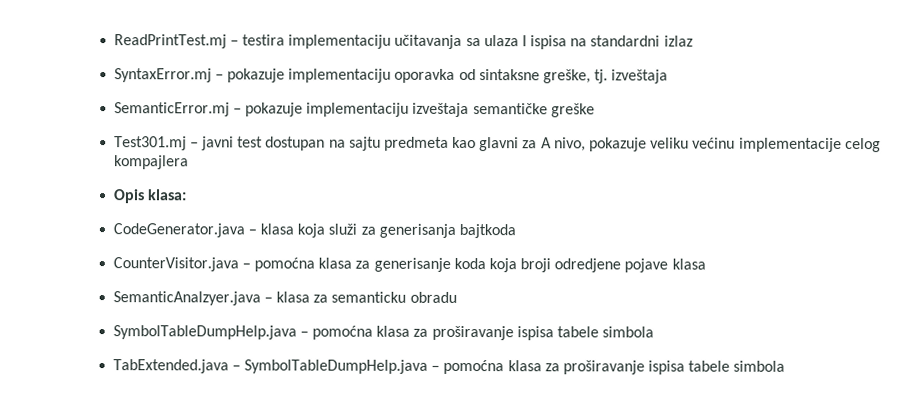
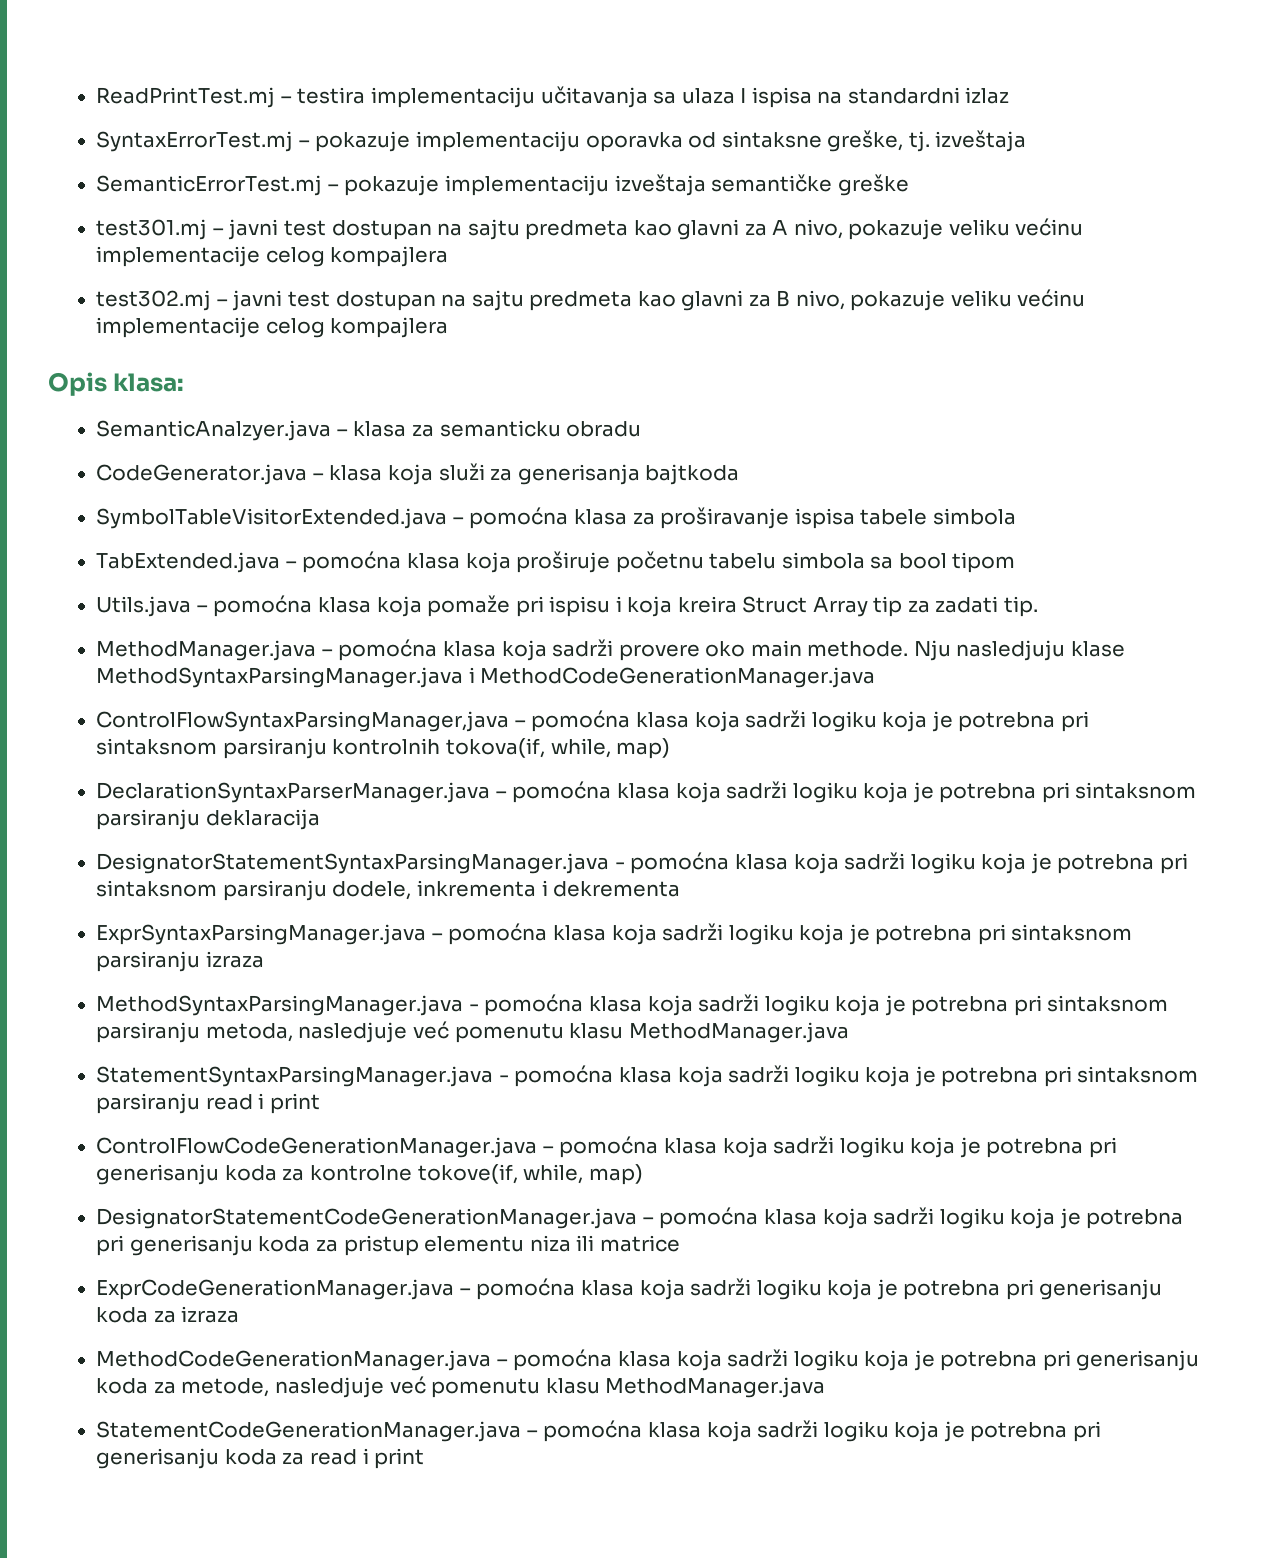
[113,68,212,83] SyntaxError.mj -> [96,131,294,152] SyntaxErrorTest.mj
[113,102,230,117] SemanticError.mj -> [96,175,323,196] SemanticErrorTest.mj
[113,136,187,151] Test301.mj -> [96,219,208,240] test301.mj
[112,189,187,204] Opis klasa: -> [96,289,1086,311] [96,317,449,338] [48,372,185,396] [96,420,642,441] test302.mj – javni test dostupan na sajtu predmeta kao glavni za B nivo, pokazuje veliku većinu implementacije celog kompajlera // Opis klasa: // SemanticAnalzyer.java – klasa za semanticku obradu
[112,257,706,273] [112,291,457,306] [112,325,297,340] CounterVisitor.java – pomoćna klasa za generisanje koda koja broji odredjene pojave klasa // SemanticAnalzyer.java – klasa za semanticku obradu // SymbolTableDumpHelp.java -> [96,508,448,529] SymbolTableVisitorExtended.java
[243,359,786,375] SymbolTableDumpHelp.java – pomoćna klasa za proširavanje ispisa tabele simbola -> [302,551,1016,573] [96,595,1038,617] [96,639,1125,661] [96,667,876,688] [96,710,1089,732] [96,738,671,759] [96,781,1197,803] [96,809,320,830] [96,852,1188,874] [96,880,681,901] [96,923,1133,945] [96,951,264,972] [96,994,1169,1016] [96,1021,849,1043] [96,1065,1199,1087] [96,1093,320,1114] [96,1136,1117,1158] [96,1164,643,1185] [96,1207,1184,1229] [96,1235,680,1256] [96,1278,1163,1300] [96,1306,240,1323] [96,1349,1200,1371] [96,1376,826,1398] [96,1420,1101,1442] [96,1448,425,1469] pomoćna klasa koja proširuje početnu tabelu simbola sa bool tipom // Utils.java – pomoćna klasa koja pomaže pri ispisu i koja kreira Struct Array tip za zadati tip. // MethodManager.java – pomoćna klasa koja sadrži provere oko main methode. Nju nasledjuju klase MethodSyntaxParsingManager.java i MethodCodeGenerationManager.java // ControlFlowSyntaxParsingManager,java – pomoćna klasa koja sadrži logiku koja je potrebna pri sintaksnom parsiranju kontrolnih tokova(if, while, map) // DeclarationSyntaxParserManager.java – pomoćna klasa koja sadrži logiku koja je potrebna pri sintaksnom parsiranju deklaracija // DesignatorStatementSyntaxParsingManager.java - pomoćna klasa koja sadrži logiku koja je potrebna pri sintaksnom parsiranju dodele, inkrementa i dekrementa // ExprSyntaxParsingManager.java – pomoćna klasa koja sadrži logiku koja je potrebna pri sintaksnom parsiranju izraza // MethodSyntaxParsingManager.java - pomoćna klasa koja sadrži logiku koja je potrebna pri sintaksnom parsiranju metoda, nasledjuje već pomenutu klasu MethodManager.java // StatementSyntaxParsingManager.java - pomoćna klasa koja sadrži logiku koja je potrebna pri sintaksnom parsiranju read i print // ControlFlowCodeGenerationManager.java – pomoćna klasa koja sadrži logiku koja je potrebna pri generisanju koda za kontrolne tokove(if, while, map) // DesignatorStatementCodeGenerationManager.java – pomoćna klasa koja sadrži logiku koja je potrebna pri generisanju koda za pristup elementu niza ili matrice // ExprCodeGenerationManager.java – pomoćna klasa koja sadrži logiku koja je potrebna pri generisanju koda za izraza // MethodCodeGenerationManager.java – pomoćna klasa koja sadrži logiku koja je potrebna pri generisanju koda za metode, nasledjuje već pomenutu klasu MethodManager.java // StatementCodeGenerationManager.java – pomoćna klasa koja sadrži logiku koja je potrebna pri generisanju koda za read i print

